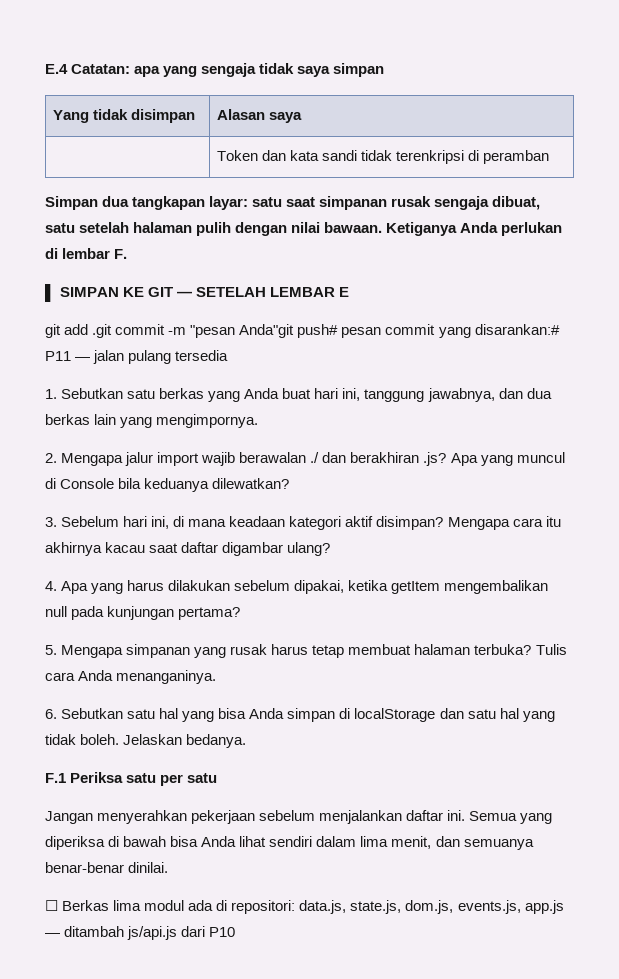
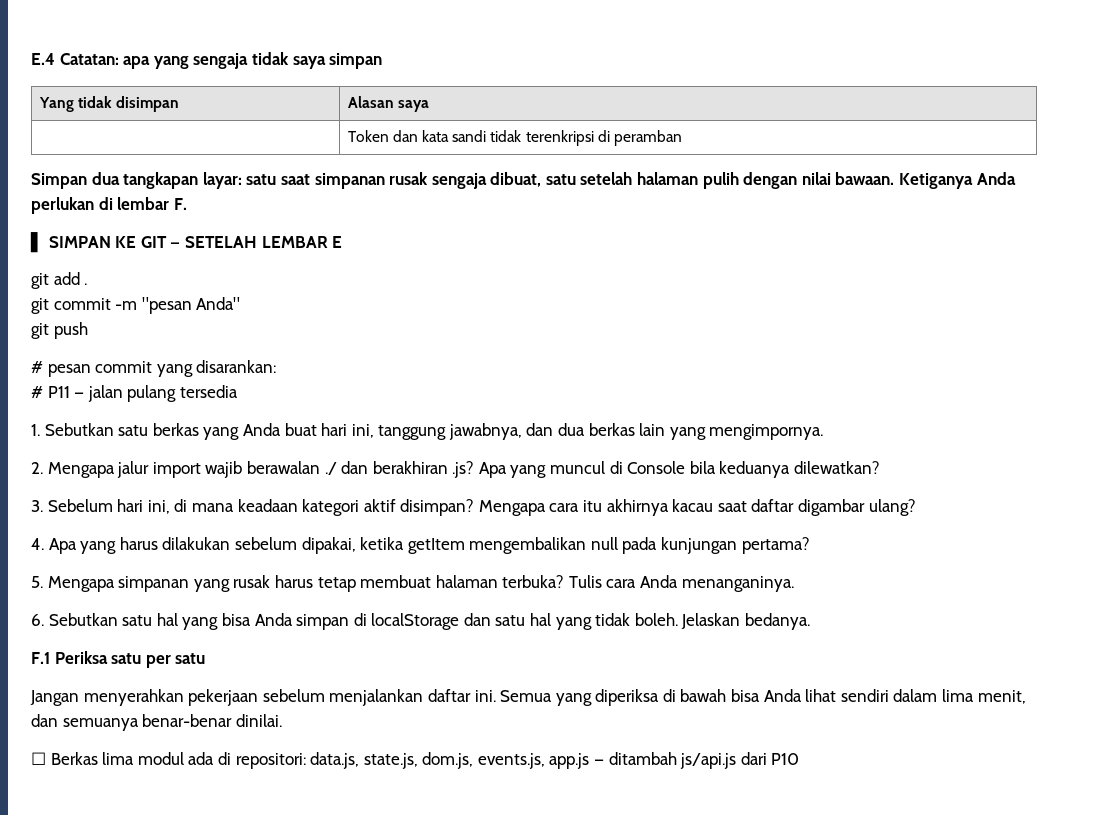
[92,324,113,338] .git -> [84,283,88,285] [31,298,49,314] . // git
[239,324,339,338] Anda"git push# -> [196,297,241,310] [31,322,88,339] [31,361,43,373] Anda" // git push // #
[474,324,560,335] disarankan:# -> [196,360,277,373] [31,386,43,398] disarankan: // #

